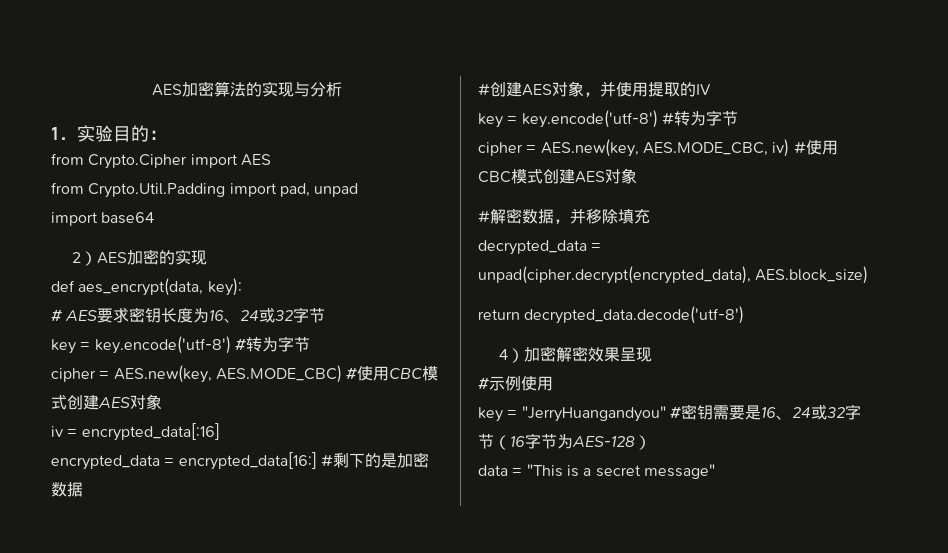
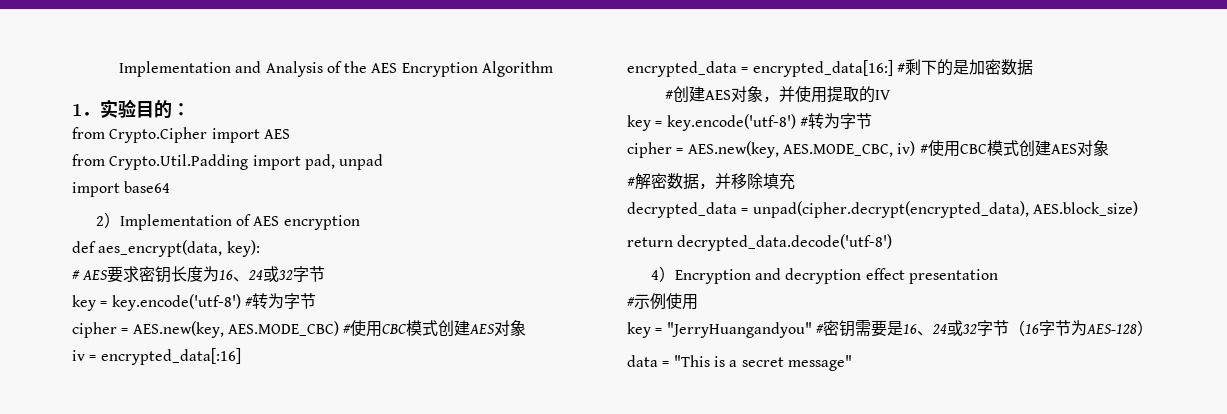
[151,81,342,97] AES加密算法的实现与分析 -> [118,61,554,77] Implementation and Analysis of the AES Encryption Algorithm
[97,249,208,265] AES加密的实现 -> [119,214,360,230] Implementation of AES encryption
[524,346,653,362] 加密解密效果呈现 -> [674,268,998,284] Encryption and decryption effect presentation

